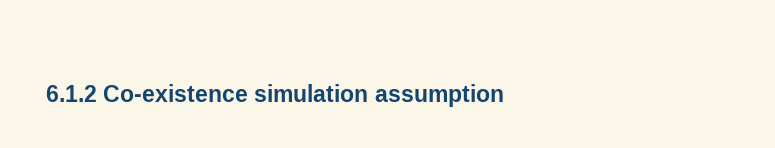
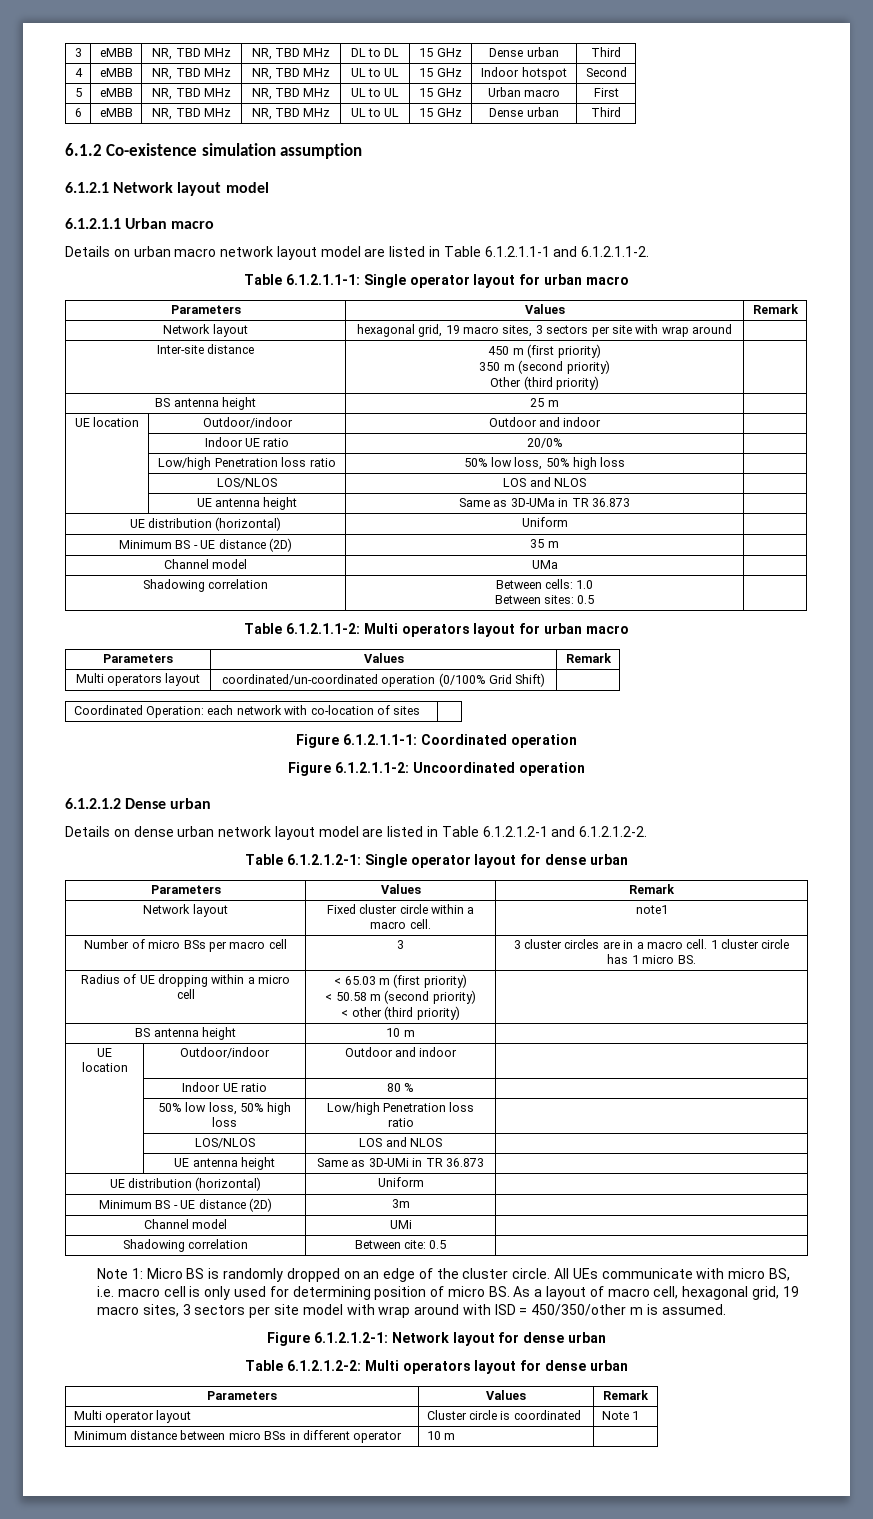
[46,84,504,107] 6.1.2 Co-existence simulation assumption -> [74,48,82,57] [99,48,133,57] [152,48,231,60] [251,48,331,60] [350,48,400,57] [419,48,462,57] [489,47,559,57] [591,47,621,57] [74,68,83,77] [99,68,133,77] [152,68,231,80] [251,68,331,80] [350,68,400,77] [419,68,462,77] [481,67,567,80] [585,67,627,77] [74,88,82,97] [99,88,133,97] [152,88,231,100] [251,88,331,100] [350,88,400,97] [419,88,462,97] [487,87,561,97] [593,88,619,97] [74,108,82,117] [99,108,133,117] [152,108,231,120] [251,108,331,120] [350,108,400,117] [419,108,462,117] [489,107,559,117] [591,107,621,117] [65,143,363,159] [65,182,269,196] [65,218,215,229] [65,246,650,260] [244,274,629,288] [170,305,241,314] [524,304,565,314] [752,304,799,314] [163,324,248,337] [356,324,733,337] [156,344,255,354] [488,344,601,358] [479,360,610,374] [490,376,599,390] [155,397,256,410] [530,398,559,407] [74,417,140,427] [202,417,293,428] [488,417,602,427] [204,437,290,447] [526,438,563,448] [158,457,336,470] [463,457,626,470] [217,478,277,488] [503,477,586,487] [196,497,298,510] [459,498,630,507] [129,517,282,531] [521,517,568,527] [119,538,292,552] [530,539,559,548] [163,559,248,569] [531,560,558,569] [142,579,269,592] [495,579,594,589] [494,595,595,604] [244,623,629,637] [103,654,173,663] [363,653,404,663] [565,653,612,663] [75,673,201,686] [221,673,546,687] [73,705,421,718] [296,734,577,748] [288,762,585,776] [65,798,212,809] [65,826,648,840] [245,854,628,868] [150,885,221,894] [380,884,421,894] [629,884,676,894] [143,904,228,917] [326,904,475,914] [370,919,431,929] [635,905,668,914] [84,939,287,952] [397,940,404,949] [513,939,790,949] [607,954,696,964] [80,974,291,987] [176,989,195,999] [334,974,467,988] [325,990,476,1004] [341,1006,460,1020] [135,1027,236,1040] [386,1028,415,1037] [97,1048,112,1057] [81,1062,128,1072] [180,1047,270,1058] [344,1047,458,1057] [182,1082,267,1092] [386,1083,415,1092] [157,1102,292,1115] [212,1117,237,1127] [326,1102,475,1115] [387,1118,414,1127] [194,1138,255,1148] [359,1137,442,1147] [174,1157,275,1170] [317,1158,484,1167] [109,1177,262,1191] [377,1177,424,1187] [99,1198,272,1212] [391,1199,410,1208] [143,1219,228,1229] [389,1220,412,1229] [122,1239,249,1252] [354,1240,447,1249] [97,1268,790,1282] [97,1286,799,1300] [97,1304,726,1318] [267,1332,606,1346] [245,1360,628,1374] [207,1391,277,1400] [486,1390,526,1400] [603,1390,649,1400] [73,1410,192,1423] [426,1410,581,1420] [601,1411,640,1420] [73,1430,403,1443] [426,1431,456,1440] 3 | eMBB | NR, TBD MHz | NR, TBD MHz | DL to DL | 15 GHz | Dense urban | Third // 4 | eMBB | NR, TBD MHz | NR, TBD MHz | UL to UL | 15 GHz | Indoor hotspot | Second // 5 | eMBB | NR, TBD MHz | NR, TBD MHz | UL to UL | 15 GHz | Urban macro | First // 6 | eMBB | NR, TBD MHz | NR, TBD MHz | UL to UL | 15 GHz | Dense urban | Third // 6.1.2 Co-existence simulation assumption // 6.1.2.1 Network layout model // 6.1.2.1.1 Urban macro // Details on urban macro network layout model are listed in Table 6.1.2.1.1-1 and 6.1.2.1.1-2. // Table 6.1.2.1.1-1: Single operator layout for urban macro // Parameters | Values | Remark // Network layout | hexagonal grid, 19 macro sites, 3 sectors per site with wrap around | // Inter-site distance | 450 m (first priority) // 350 m (second priority) // Other (third priority) | // BS antenna height | 25 m | // UE location | Outdoor/indoor | Outdoor and indoor | // | Indoor UE ratio | 20/0% | // | Low/high Penetration loss ratio | 50% low loss, 50% high loss | // | LOS/NLOS | LOS and NLOS | // | UE antenna height | Same as 3D-UMa in TR 36.873 | // UE distribution (horizontal) | Uniform | // Minimum BS - UE distance (2D) | 35 m | // Channel model | UMa | // Shadowing correlation | Between cells: 1.0 // Between sites: 0.5 | // Table 6.1.2.1.1-2: Multi operators layout for urban macro // Parameters | Values | Remark // Multi operators layout | coordinated/un-coordinated operation (0/100% Grid Shift) | // Coordinated Operation: each network with co-location of sites | // Figure 6.1.2.1.1-1: Coordinated operation // Figure 6.1.2.1.1-2: Uncoordinated operation // 6.1.2.1.2 Dense urban // Details on dense urban network layout model are listed in Table 6.1.2.1.2-1 and 6.1.2.1.2-2. // Table 6.1.2.1.2-1: Single operator layout for dense urban // Parameters | Values | Remark // Network layout | Fixed cluster circle within a macro cell. | note1 // Number of micro BSs per macro cell | 3 | 3 cluster circles are in a macro cell. 1 cluster circle has 1 micro BS. // Radius of UE dropping within a micro cell | < 65.03 m (first priority) // < 50.58 m (second priority) // < other (third priority) | // BS antenna height | 10 m | // UE location | Outdoor/indoor | Outdoor and indoor | // | Indoor UE ratio | 80 % | // | 50% low loss, 50% high loss | Low/high Penetration loss ratio | // | LOS/NLOS | LOS and NLOS | // | UE antenna height | Same as 3D-UMi in TR 36.873 | // UE distribution (horizontal) | Uniform | // Minimum BS - UE distance (2D) | 3m | // Channel model | UMi | // Shadowing correlation | Between cite: 0.5 | // Note 1: Micro BS is randomly dropped on an edge of the cluster circle. All UEs communicate with micro BS, i.e. macro cell is only used for determining position of micro BS. As a layout of macro cell, hexagonal grid, 19 macro sites, 3 sectors per site model with wrap around with ISD = 450/350/other m is assumed. // Figure 6.1.2.1.2-1: Network layout for dense urban // Table 6.1.2.1.2-2: Multi operators layout for dense urban // Parameters | Values | Remark // Multi operator layout | Cluster circle is coordinated | Note 1 // Minimum distance between micro BSs in different operator | 10 m |

